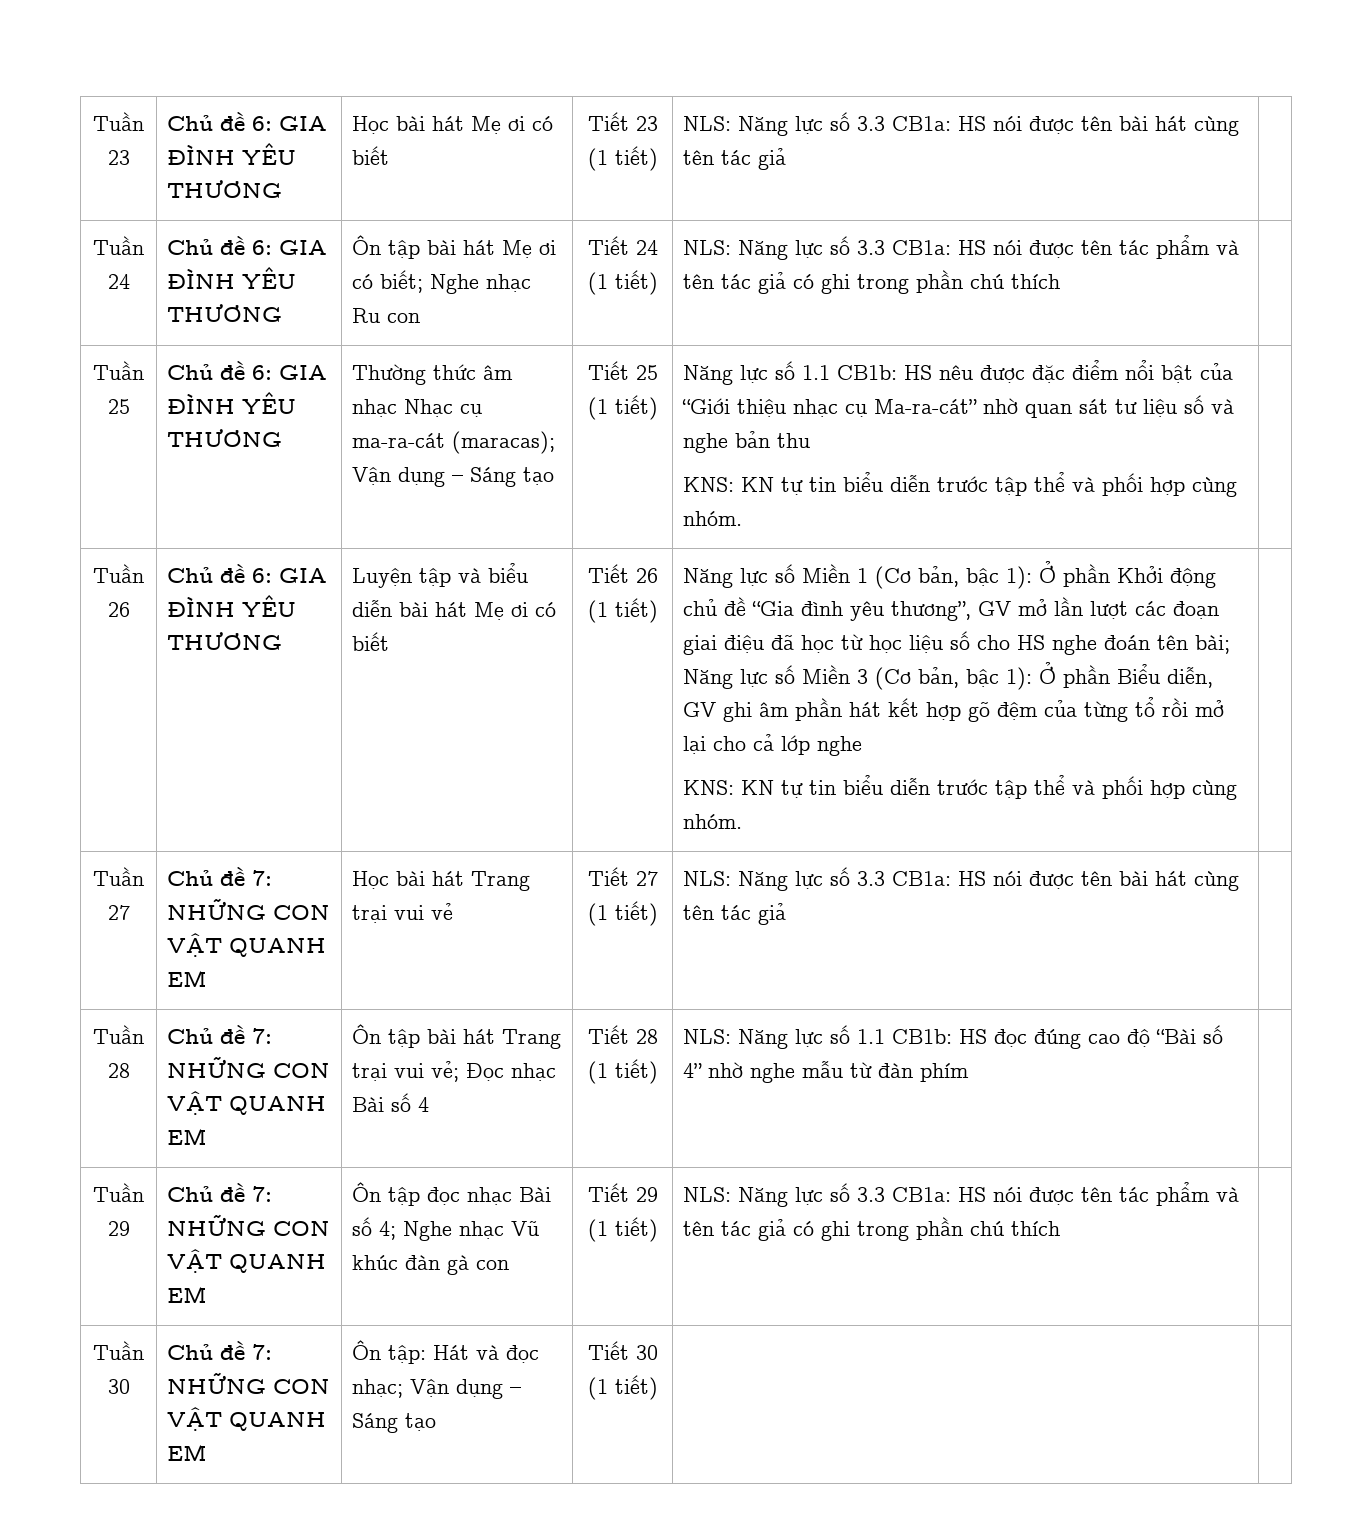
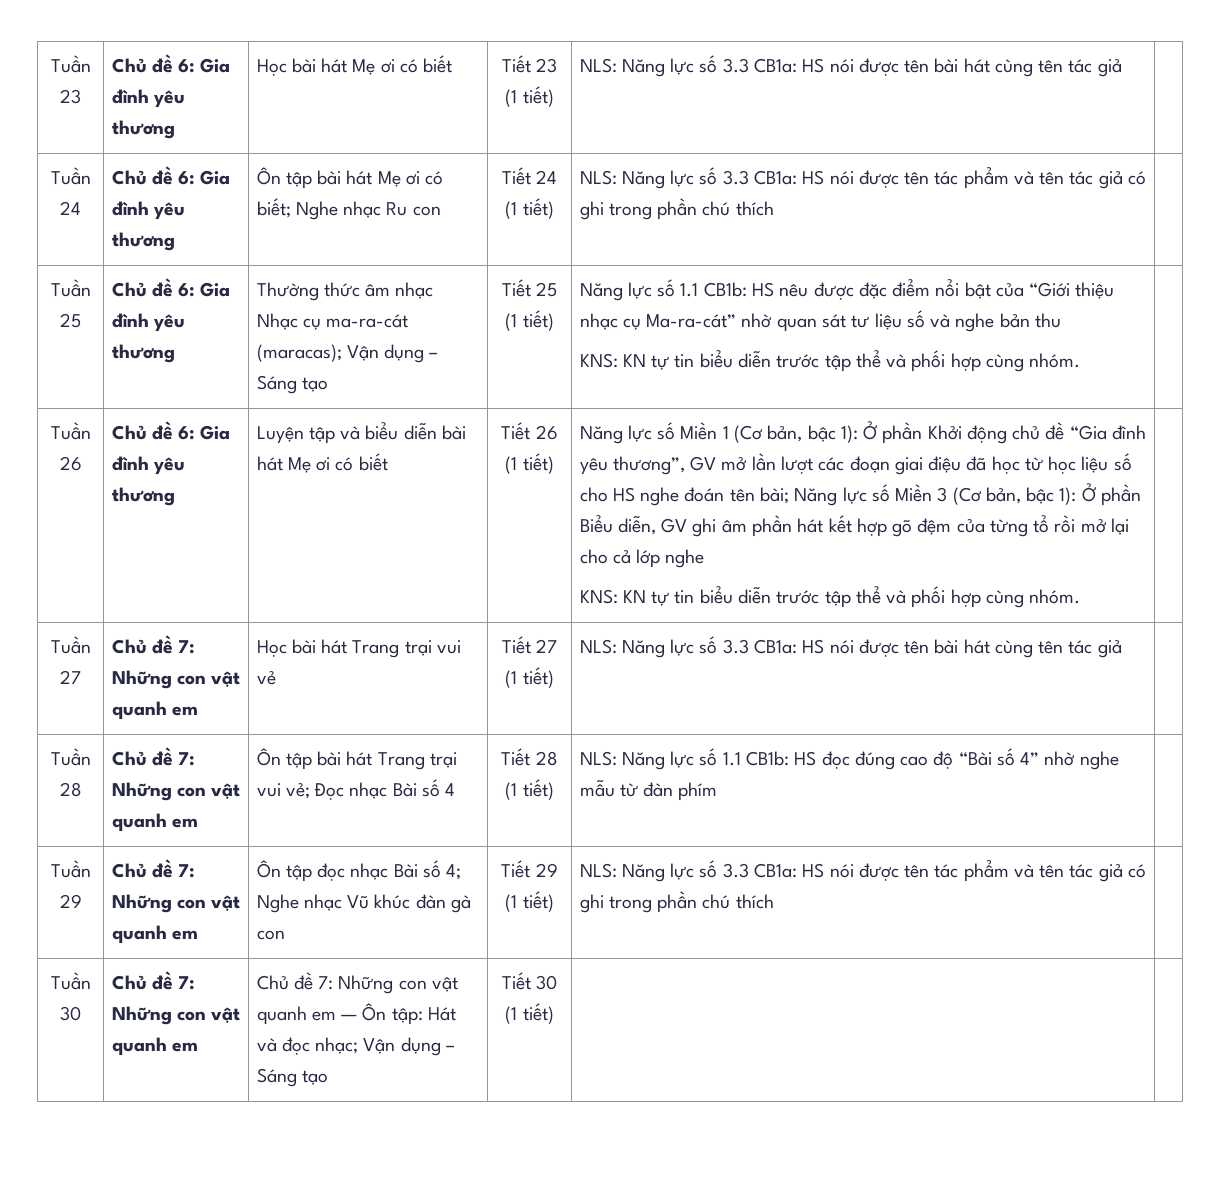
[279,116,328,131] [167,143,297,165] [167,180,283,198] GIA ĐÌNH YÊU THƯƠNG -> [200,58,231,73] [111,89,185,108] [111,120,175,139] Gia đình yêu thương
[279,240,328,255] [167,267,297,289] [167,304,283,322] GIA ĐÌNH YÊU THƯƠNG -> [200,170,231,185] [111,201,185,220] [111,232,175,251] Gia đình yêu thương
[279,365,328,380] [167,392,297,414] [167,429,283,447] GIA ĐÌNH YÊU THƯƠNG -> [200,282,231,297] [111,313,185,332] [111,344,175,363] Gia đình yêu thương
[279,568,328,583] [167,595,297,617] [167,632,283,650] GIA ĐÌNH YÊU THƯƠNG -> [200,425,231,440] [111,456,185,475] [111,487,175,506] Gia đình yêu thương
[167,898,331,920] [167,933,327,957] [167,970,208,987] NHỮNG CON VẬT QUANH EM -> [111,670,241,689] [111,701,198,720] Những con vật quanh em
[167,1056,331,1078] [167,1091,327,1115] [167,1128,208,1145] NHỮNG CON VẬT QUANH EM -> [111,782,241,801] [111,813,198,832] Những con vật quanh em
[167,1214,331,1236] [167,1249,327,1273] [167,1286,208,1303] NHỮNG CON VẬT QUANH EM -> [111,894,241,913] [111,925,198,944] Những con vật quanh em
[167,1372,331,1394] [167,1407,327,1431] [167,1444,208,1461] NHỮNG CON VẬT QUANH EM | -> [111,1006,241,1025] [111,1037,198,1056] [256,972,459,994] [256,1006,358,1025] Những con vật quanh em | Chủ đề 7: Những con vật quanh em —

